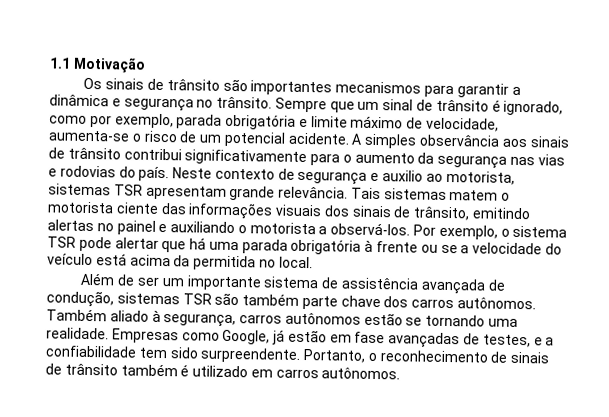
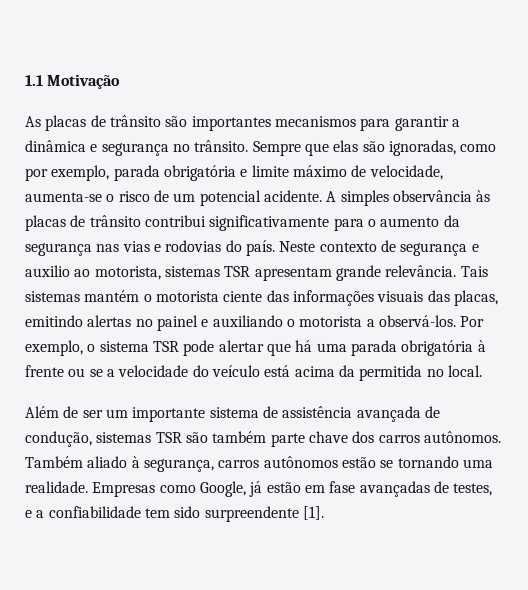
[83,77,145,90] Os sinais -> [25,115,87,131] As placas
[357,99,564,116] um sinal de trânsito é ignorado, -> [333,140,456,156] elas são ignoradas,
[501,136,570,148] aos sinais -> [476,190,491,202] [25,215,66,231] às placas
[449,190,499,201] matem -> [84,290,140,302] mantém
[323,205,471,221] dos sinais de trânsito, -> [427,290,498,306] das placas,
[200,347,551,364] [45,363,401,380] surpreendente. Portanto, o reconhecimento de sinais de trânsito também é utilizado em carros autônomos. -> [204,506,324,522] surpreendente [1].

